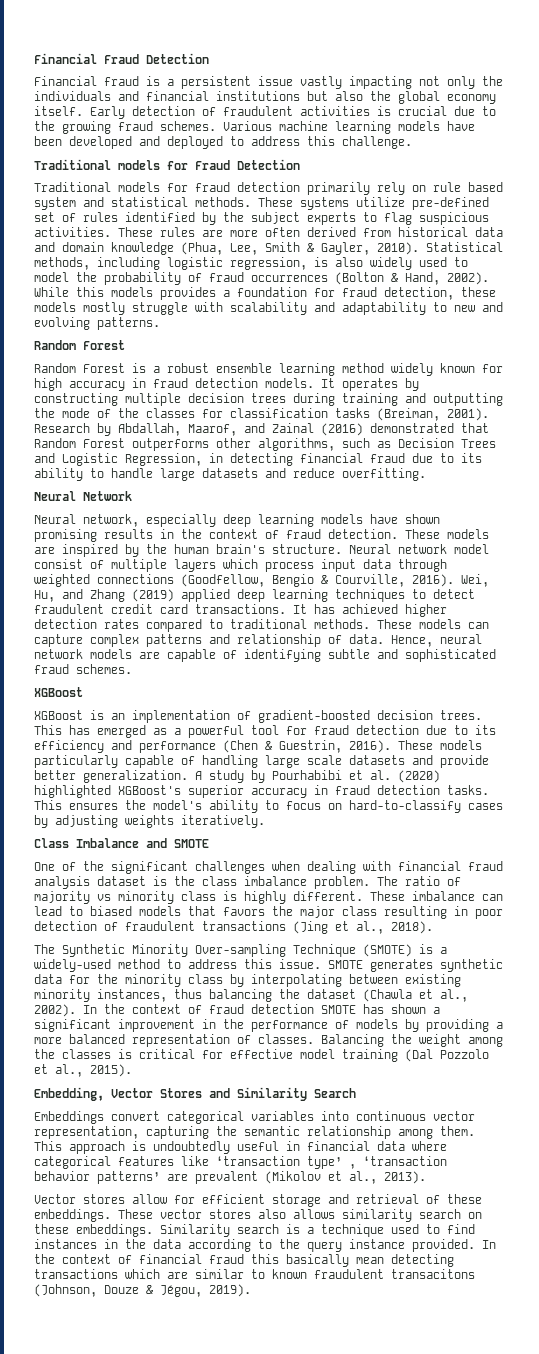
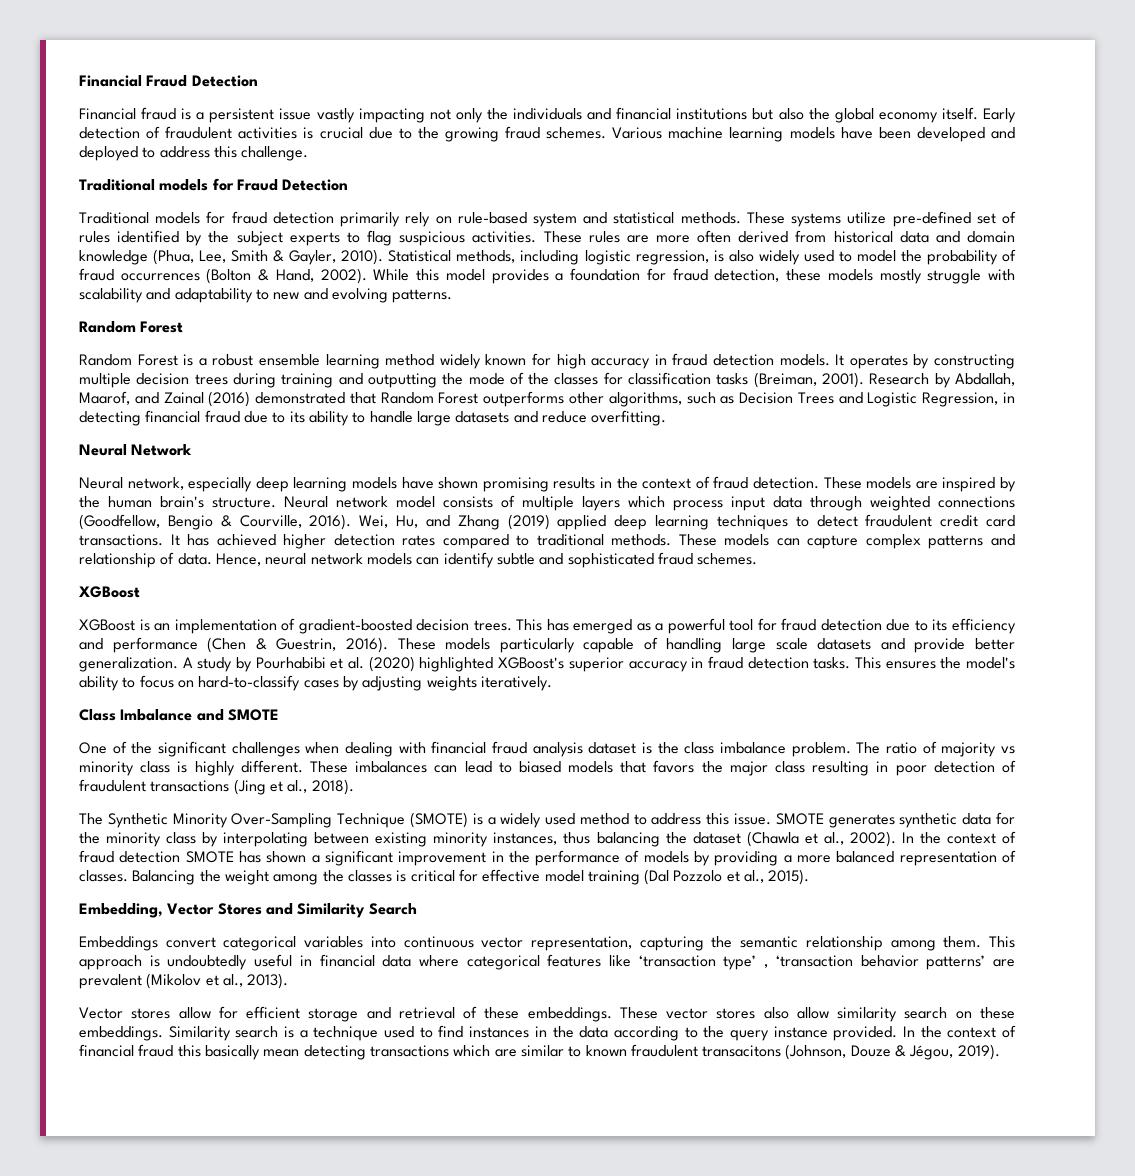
[433,182,503,192] rule based -> [457,212,527,224] rule-based
[111,287,153,297] models -> [445,269,485,281] model
[34,559,83,569] consist -> [443,496,493,508] consists
[139,649,321,662] are capable of identifying -> [416,552,494,568] can identify
[412,891,475,901] imbalance -> [355,761,428,773] imbalances
[195,944,286,957] Over-sampling -> [231,813,333,828] Over-Sampling
[34,959,111,972] widely-used -> [500,813,576,828] widely used
[293,1209,335,1219] allows -> [796,1007,829,1019] allow

